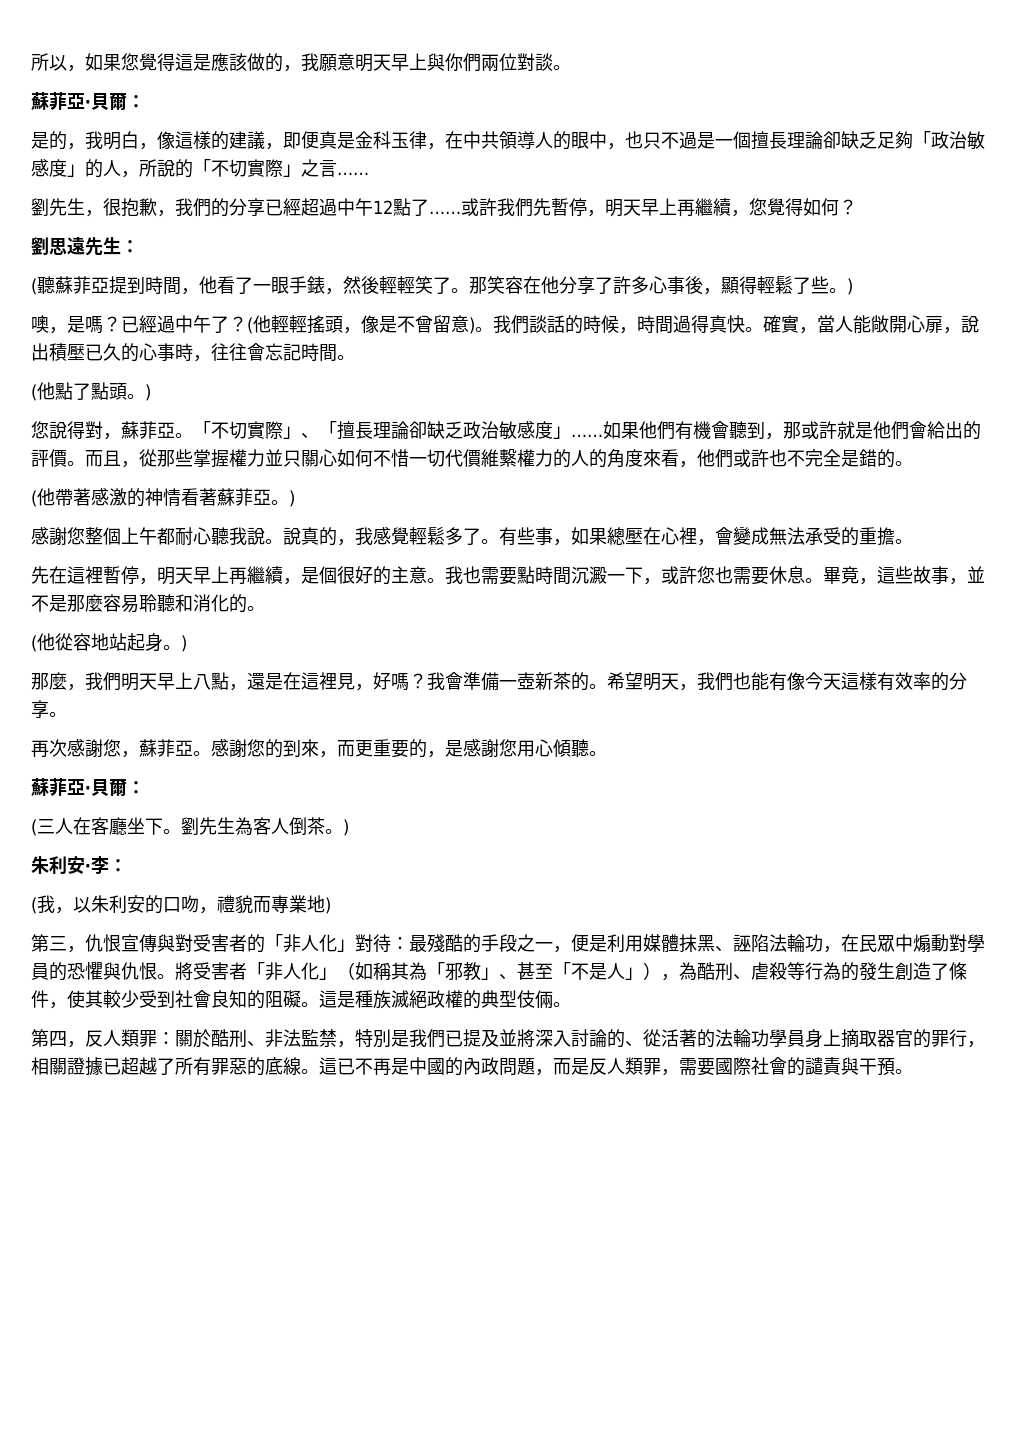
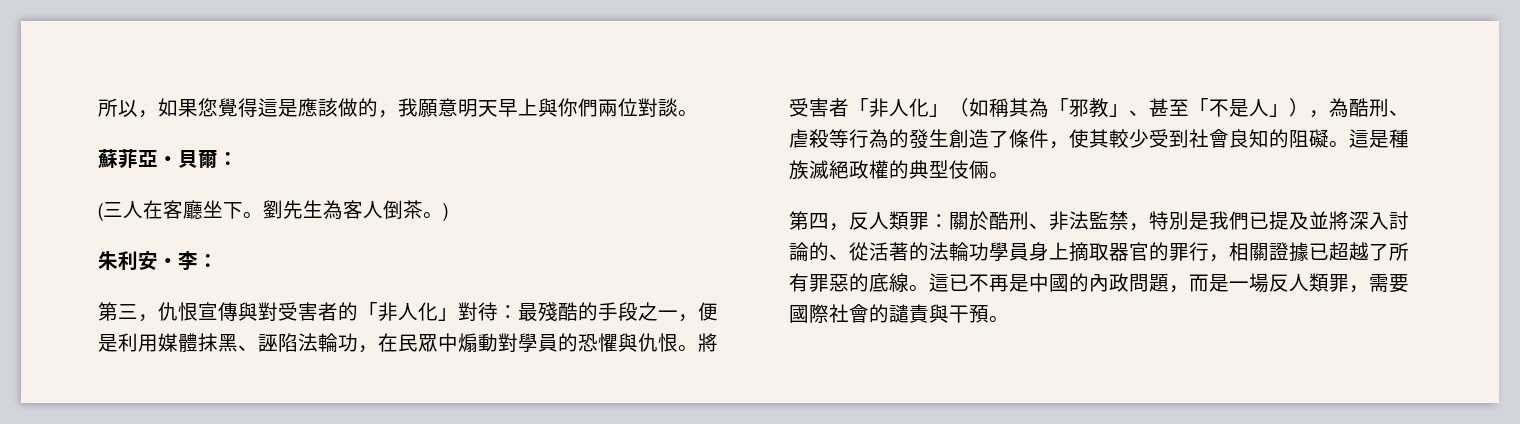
[31,131,985,150] [31,159,369,178] [31,198,857,217] [31,237,139,256] [31,275,853,295] [31,315,979,334] [31,343,355,362] [31,382,151,401] [31,421,981,440] [31,449,913,468] [31,488,295,507] [31,526,913,546] [31,566,985,585] [31,594,265,613] [31,633,187,652] [31,672,967,691] [31,700,67,719] [31,739,607,758] [31,778,145,796] // 是的，我明白，像這樣的建議，即便真是金科玉律，在中共領導人的眼中，也只不過是一個擅長理論卻缺乏足夠「政治敏感度」的人，所說的「不切實際」之言…… // 劉先生，很抱歉，我們的分享已經超過中午12點了……或許我們先暫停，明天早上再繼續，您覺得如何？ // 劉思遠先生： // (聽蘇菲亞提到時間，他看了一眼手錶，然後輕輕笑了。那笑容在他分享了許多心事後，顯得輕鬆了些。) // 噢，是嗎？已經過中午了？(他輕輕搖頭，像是不曾留意)。我們談話的時候，時間過得真快。確實，當人能敞開心扉，說出積壓已久的心事時，往往會忘記時間。 // (他點了點頭。) // 您說得對，蘇菲亞。「不切實際」、「擅長理論卻缺乏政治敏感度」……如果他們有機會聽到，那或許就是他們會給出的評價。而且，從那些掌握權力並只關心如何不惜一切代價維繫權力的人的角度來看，他們或許也不完全是錯的。 // (他帶著感激的神情看著蘇菲亞。) // 感謝您整個上午都耐心聽我說。說真的，我感覺輕鬆多了。有些事，如果總壓在心裡，會變成無法承受的重擔。 // 先在這裡暫停，明天早上再繼續，是個很好的主意。我也需要點時間沉澱一下，或許您也需要休息。畢竟，這些故事，並不是那麼容易聆聽和消化的。 // (他從容地站起身。) // 那麼，我們明天早上八點，還是在這裡見，好嗎？我會準備一壺新茶的。希望明天，我們也能有像今天這樣有效率的分享。 // 再次感謝您，蘇菲亞。感謝您的到來，而更重要的，是感謝您用心傾聽。 // 蘇菲亞‧貝爾： -> (238, 159) none
[31,895,331,914] // (我，以朱利安的口吻，禮貌而專業地) -> (218, 261) none
(589, 1066) none -> [1229,273,1269,293] 一場

